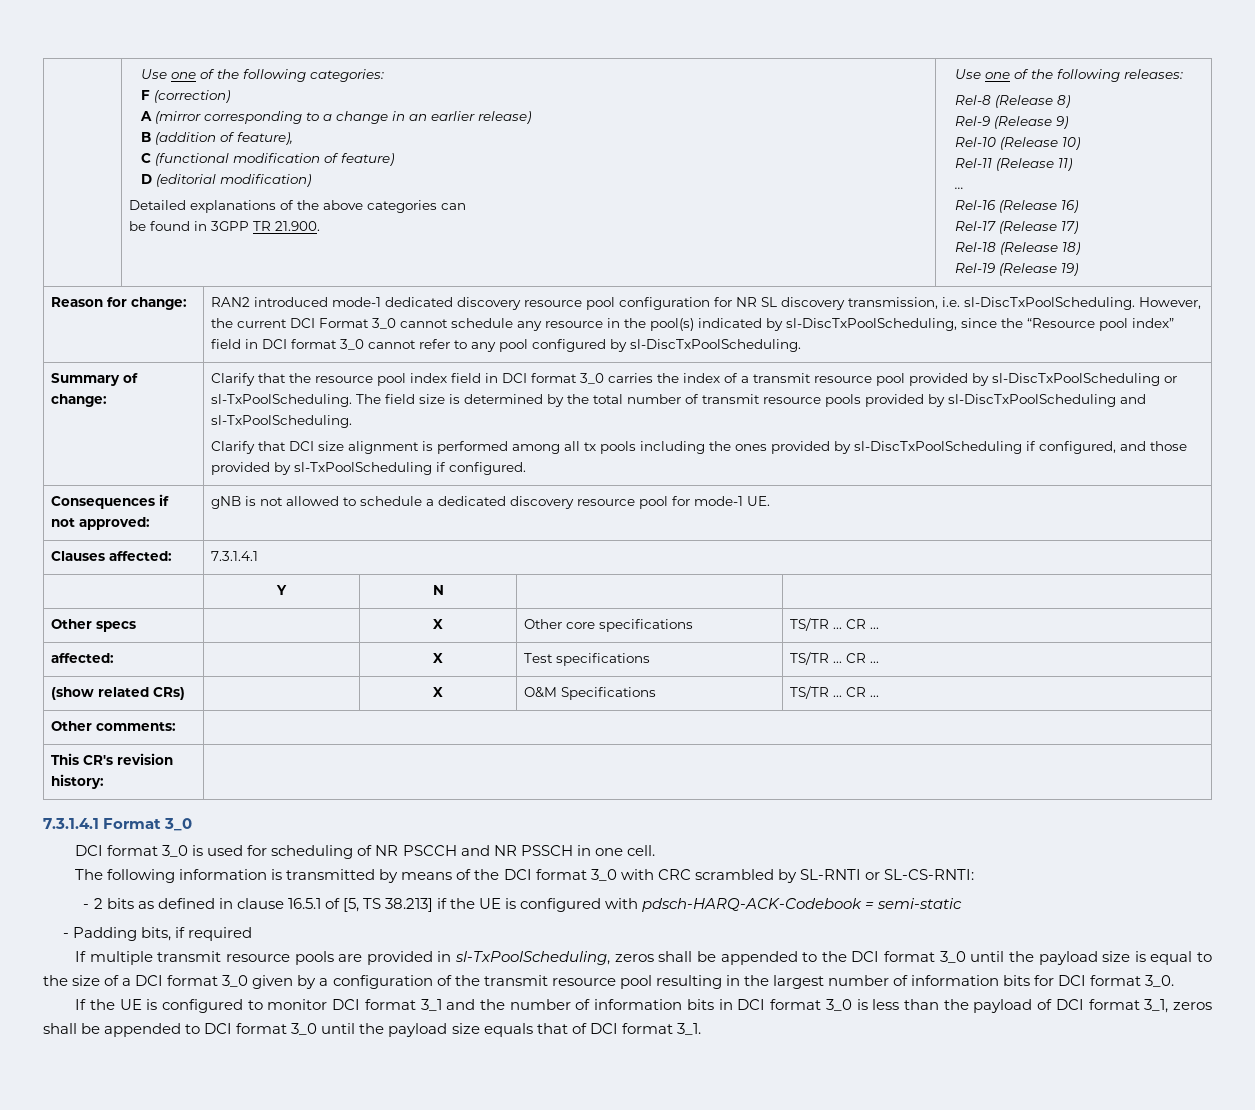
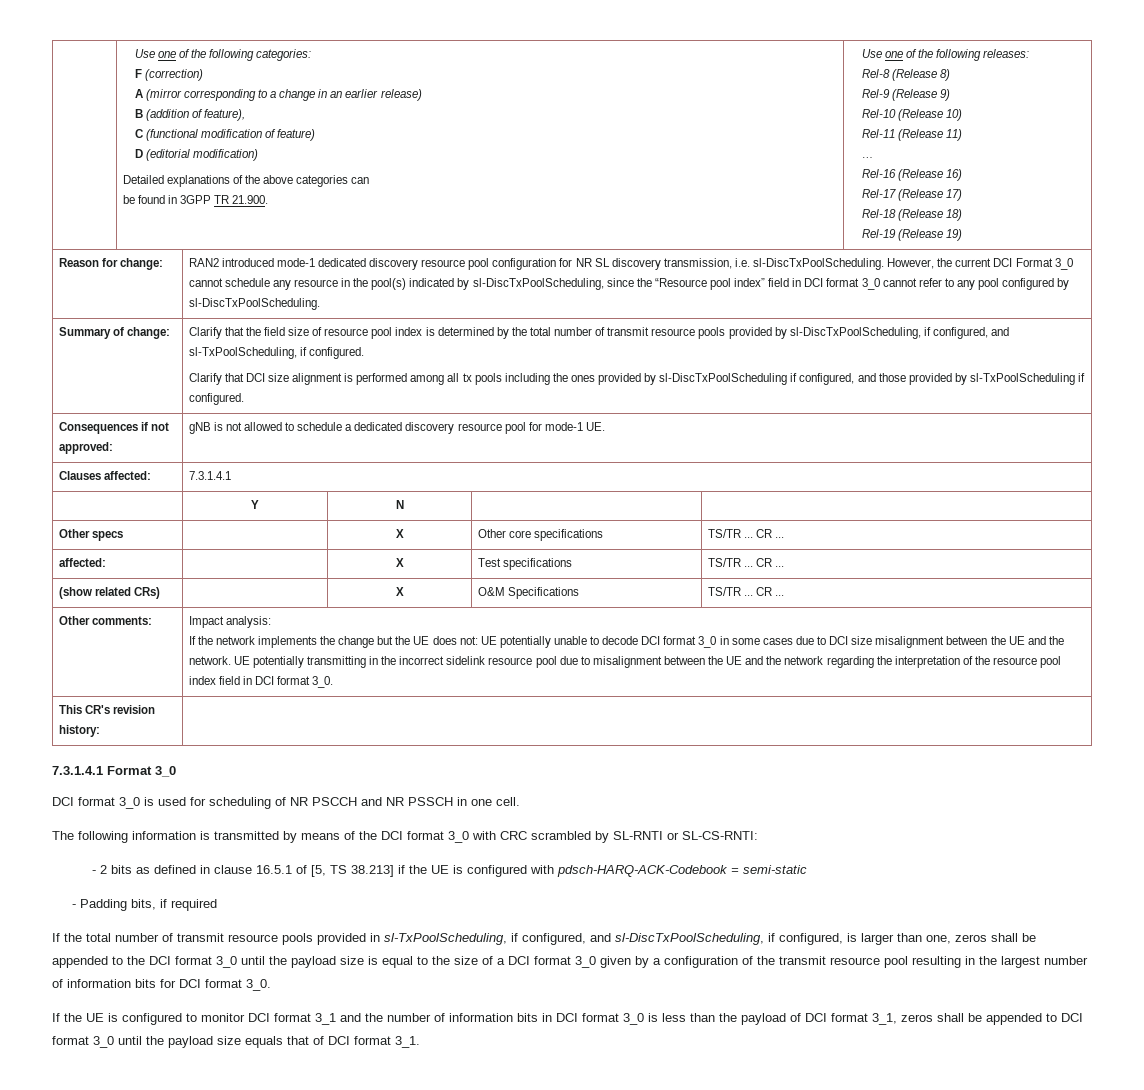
[315,373,1178,386] [211,394,446,407] resource pool index field in DCI format 3_0 carries the index of a transmit resource pool provided by sl-DiscTxPoolScheduling or sl-TxPoolScheduling. The field size -> [263,327,423,339] field size of resource pool index
[948,394,1147,407] [211,415,353,428] sl-DiscTxPoolScheduling and sl-TxPoolScheduling. -> [789,327,1010,339] [188,347,364,359] sl-DiscTxPoolScheduling, if configured, and sl-TxPoolScheduling, if configured.
(177, 726) none -> [188,616,271,628] [188,636,1064,648] [188,656,1062,668] [188,676,334,688] Impact analysis: // If the network implements the change but the UE does not: UE potentially unable to decode DCI format 3_0 in some cases due to DCI size misalignment between the UE and the network. UE potentially transmitting in the incorrect sidelink resource pool due to misalignment between the UE and the network regarding the interpretation of the resource pool index field in DCI format 3_0.
[89,951,363,965] multiple transmit resource pools are -> [64,933,313,945] the total number of transmit resource pools
(611, 958) none -> [511,933,951,945] if configured, and sl-DiscTxPoolScheduling, if configured, is larger than one,

